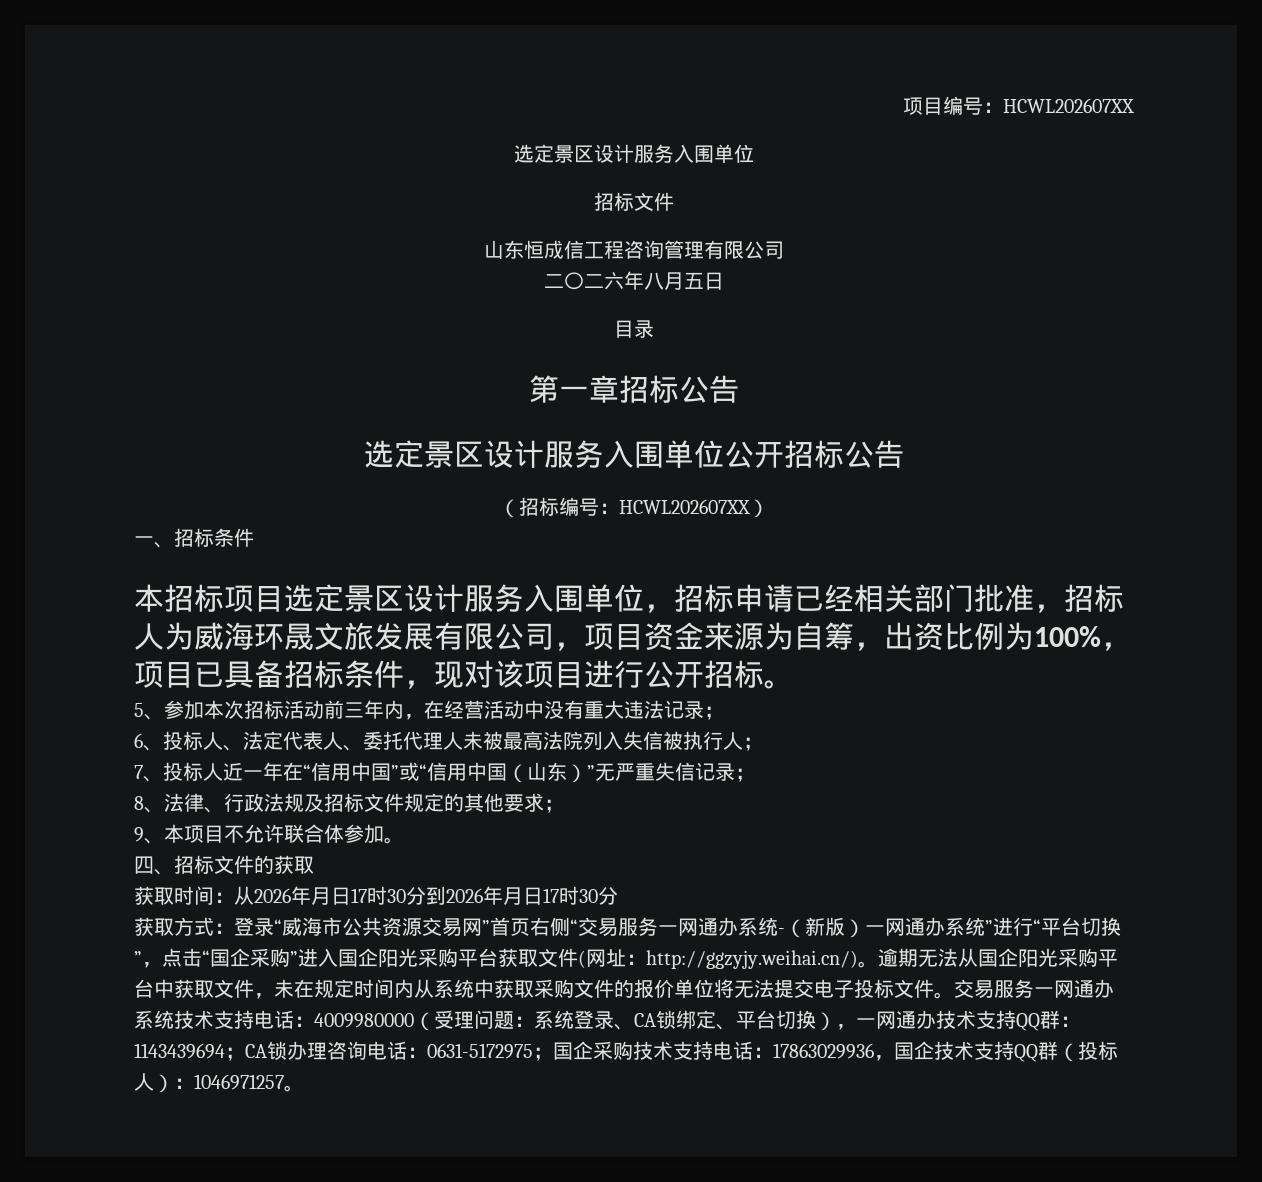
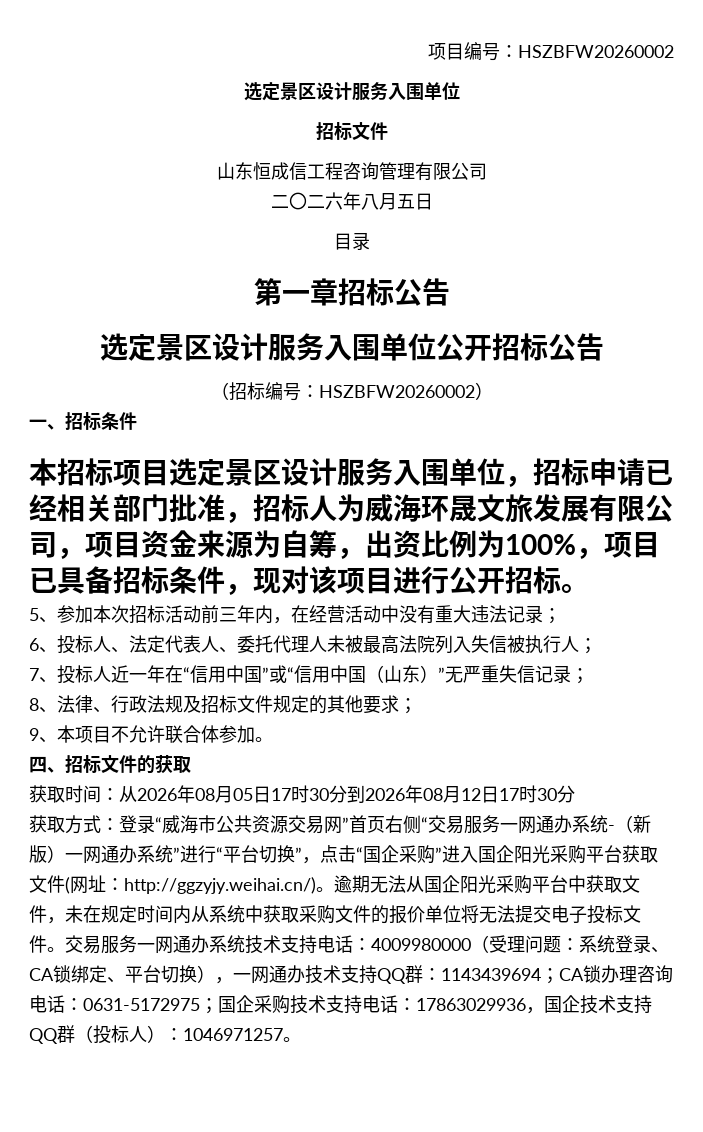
[1003,98,1134,113] HCWL202607XX -> [518,45,674,58] HSZBFW20260002
[618,499,750,514] HCWL202607XX -> [318,385,475,398] HSZBFW20260002
[311,887,331,905] 月 -> [195,786,253,803] 08月05
[503,887,523,905] 月 -> [423,786,481,803] 08月12

